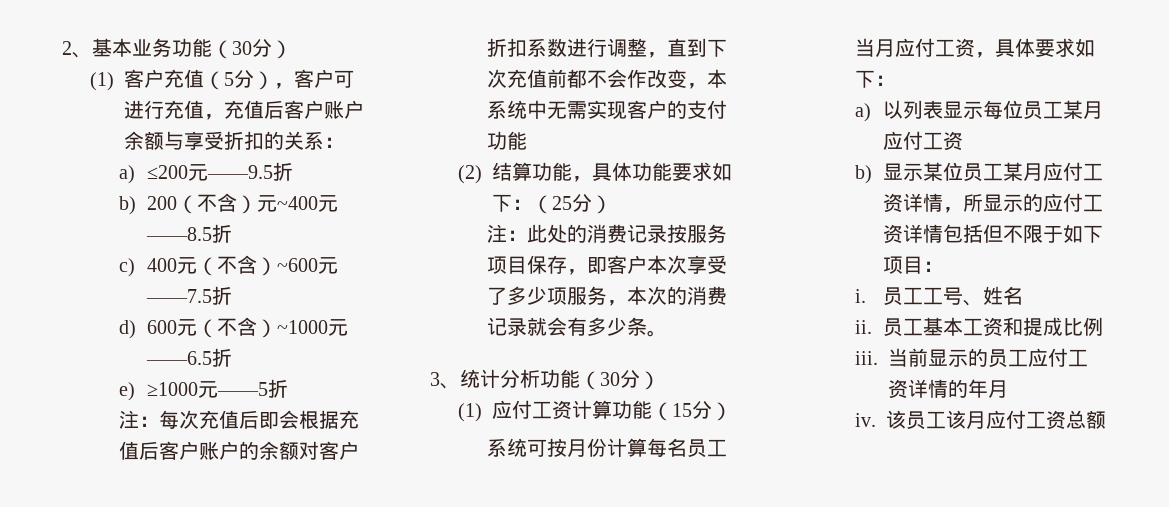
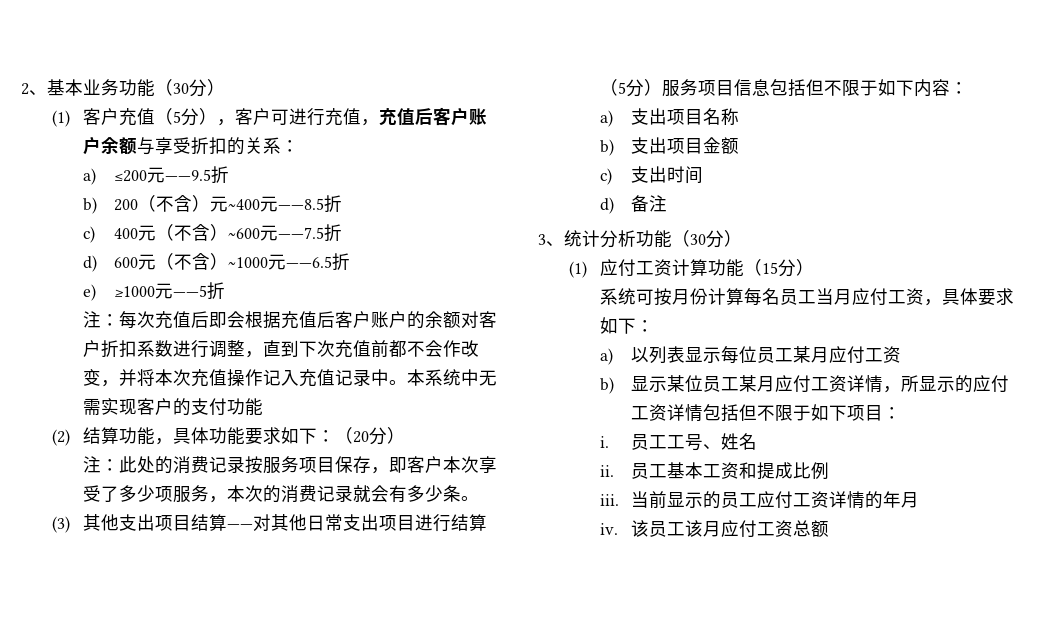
(707, 86) none -> [119,369,408,387] 并将本次充值操作记入充值记录中。
[552,196,573,210] 25 -> [353,431,370,443] 20
(667, 333) none -> [52,514,488,533] [600,79,969,97] [600,108,740,127] [600,137,740,156] [600,166,704,185] [600,195,668,214] // (3)其他支出项目结算——对其他日常支出项目进行结算（5分）服务项目信息包括但不限于如下内容： // a)支出项目名称 // b)支出项目金额 // c)支出时间 // d)备注

